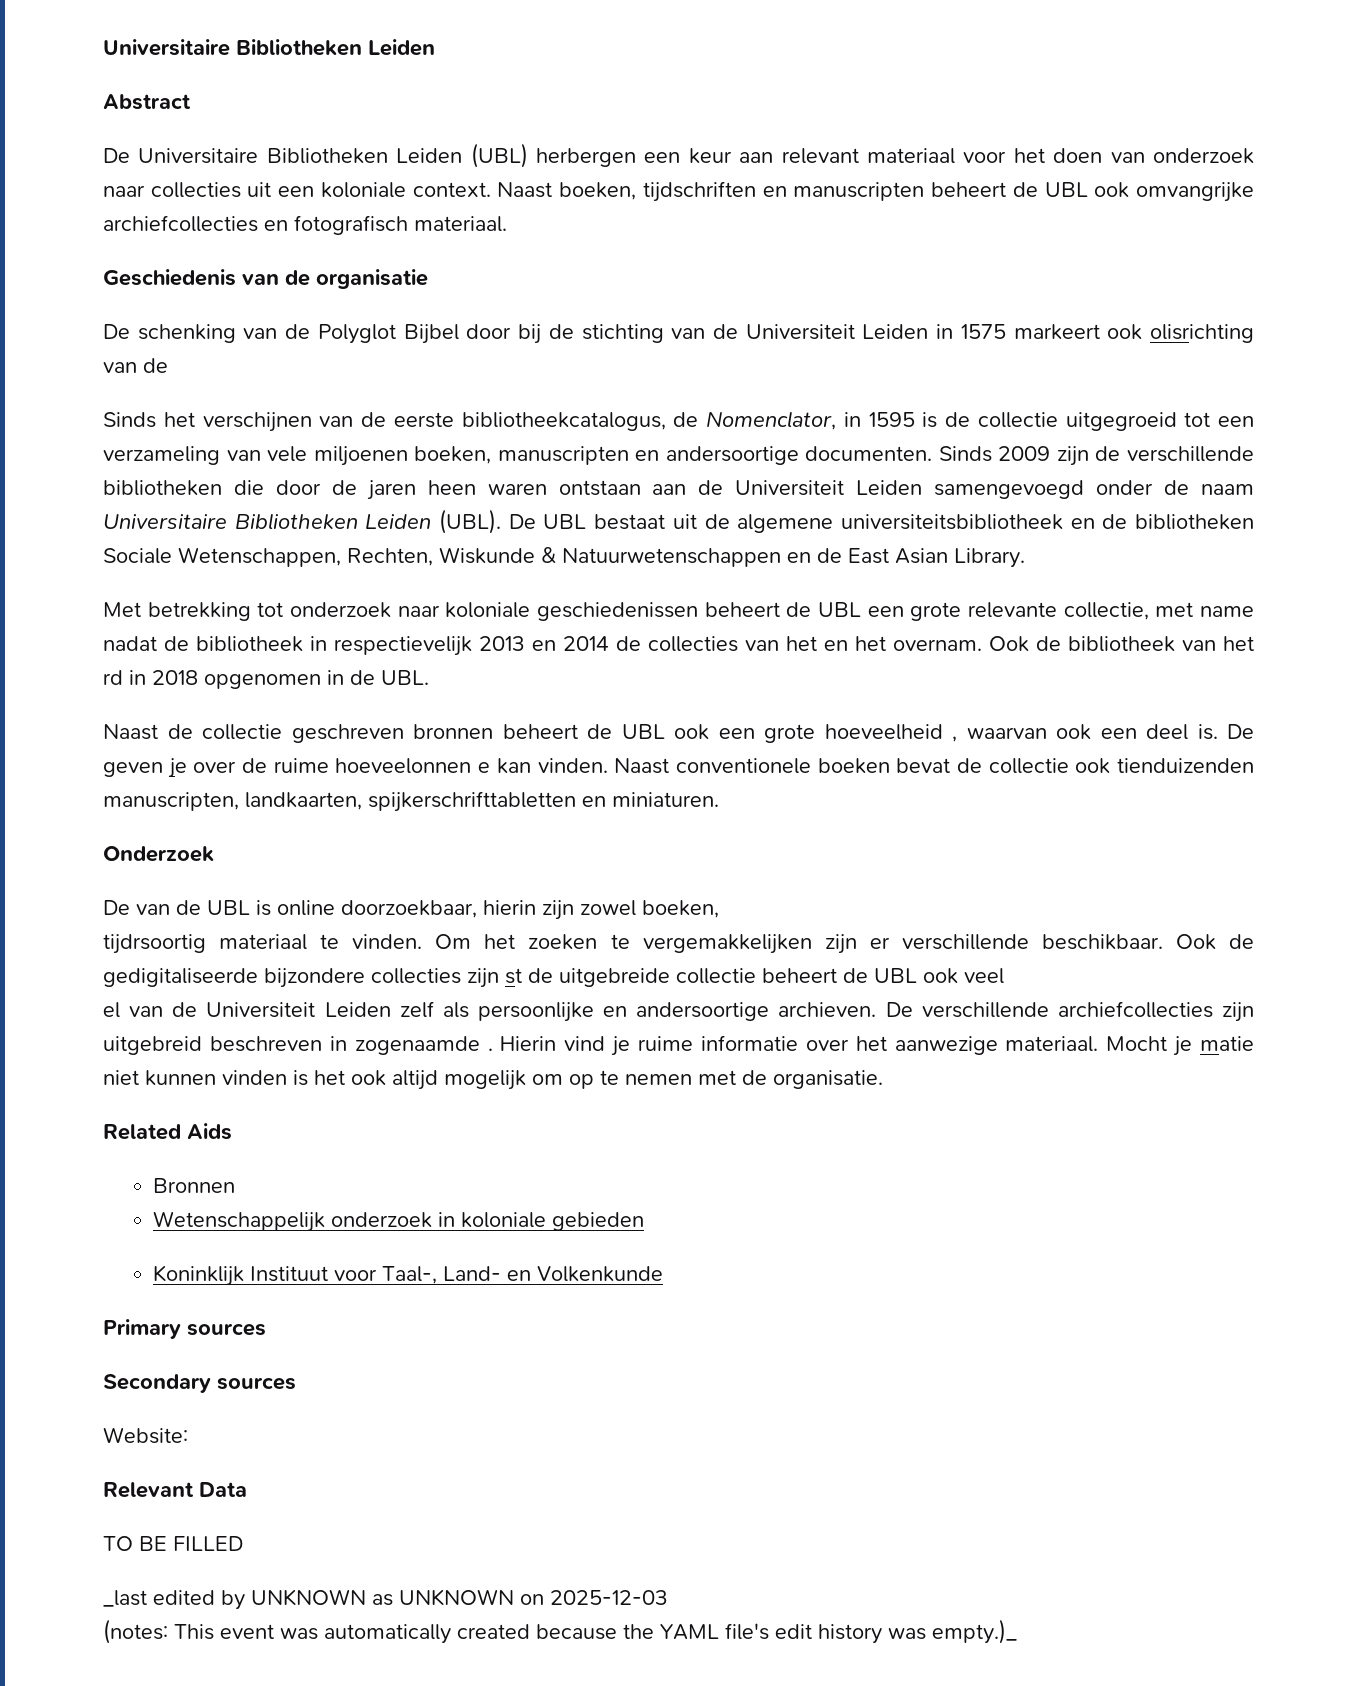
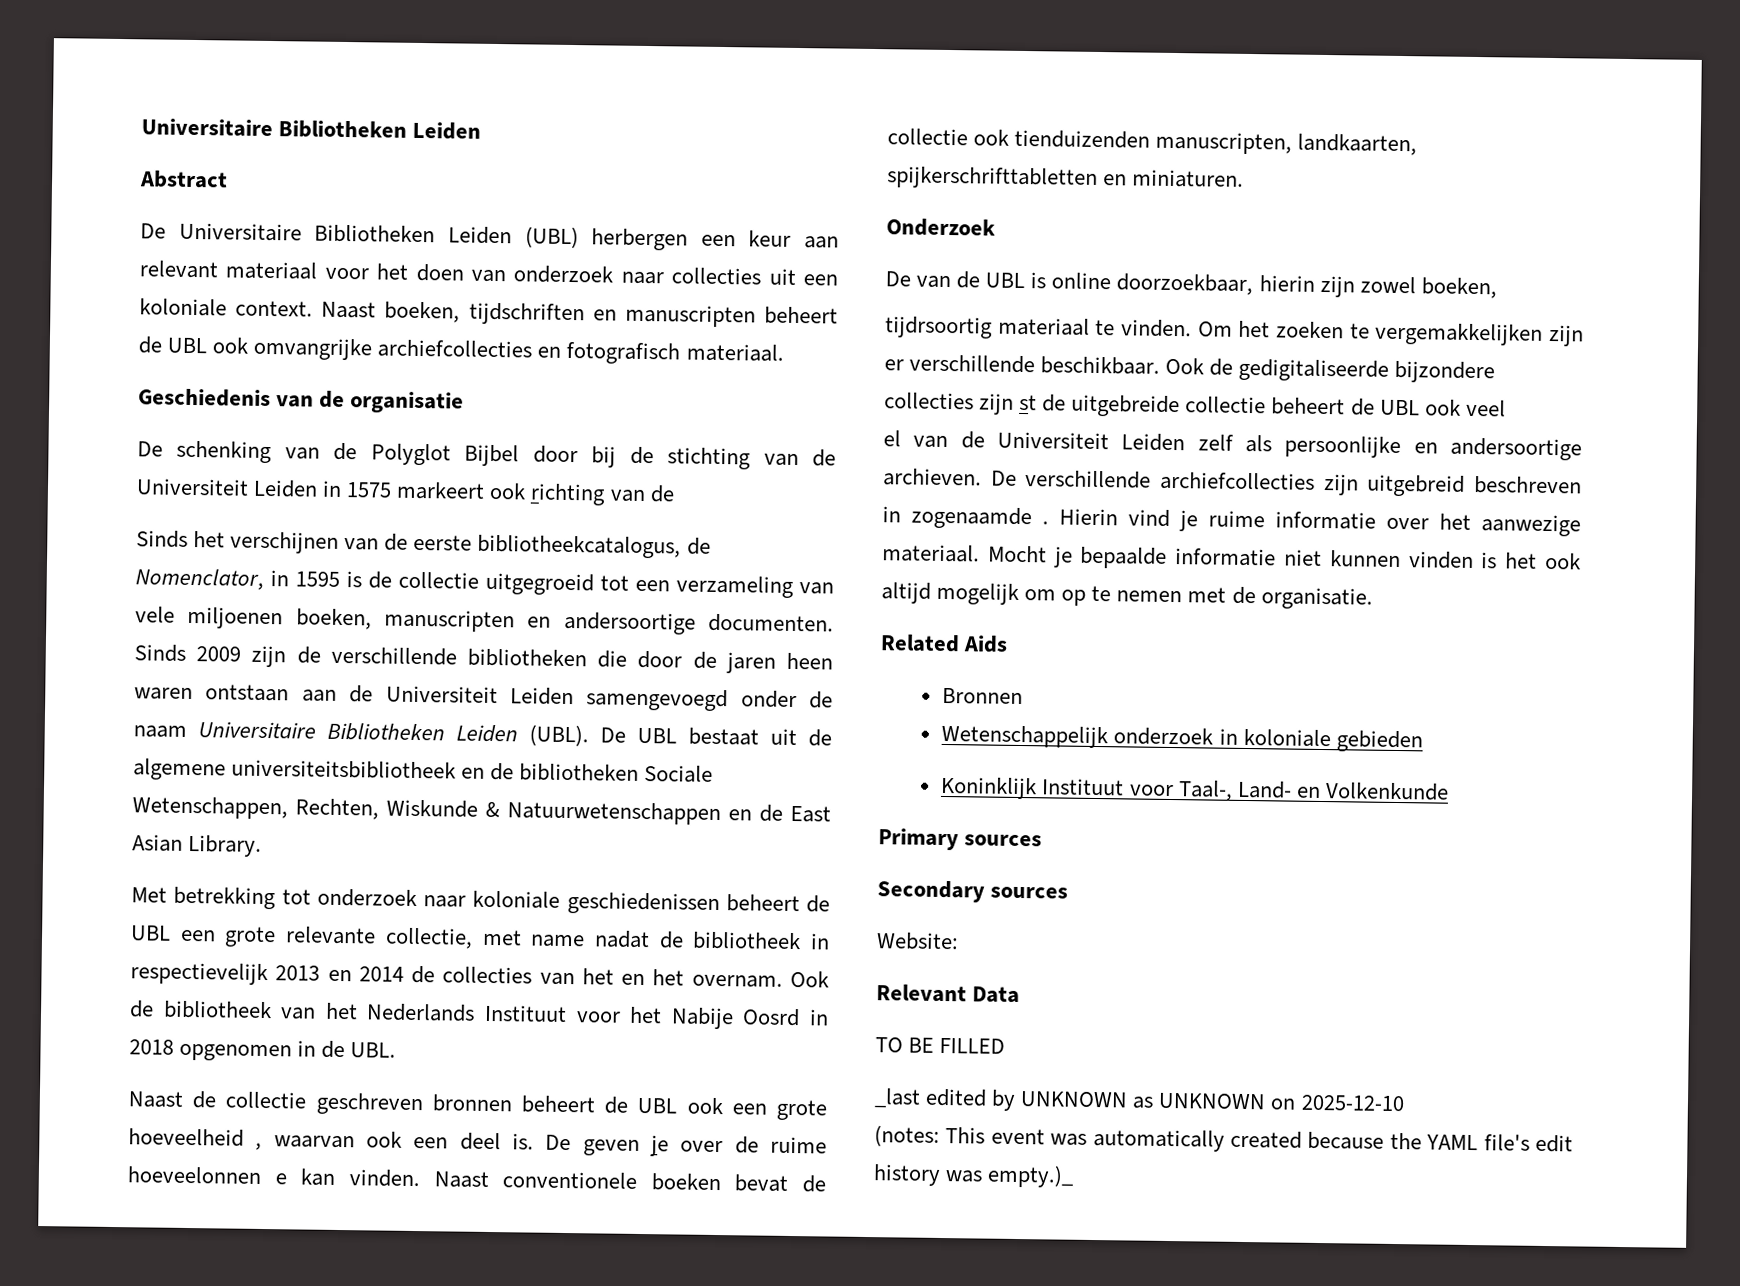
[1149,324,1254,343] olisrichting -> [530,483,607,506] richting
[103,670,123,685] rd -> [366,1003,801,1030] Nederlands Instituut voor het Nabije Oosrd
[1200,1036,1254,1051] matie -> [1080,546,1277,569] bepaalde informatie
[550,1590,668,1605] 2025-12-03 -> [1300,1094,1405,1112] 2025-12-10

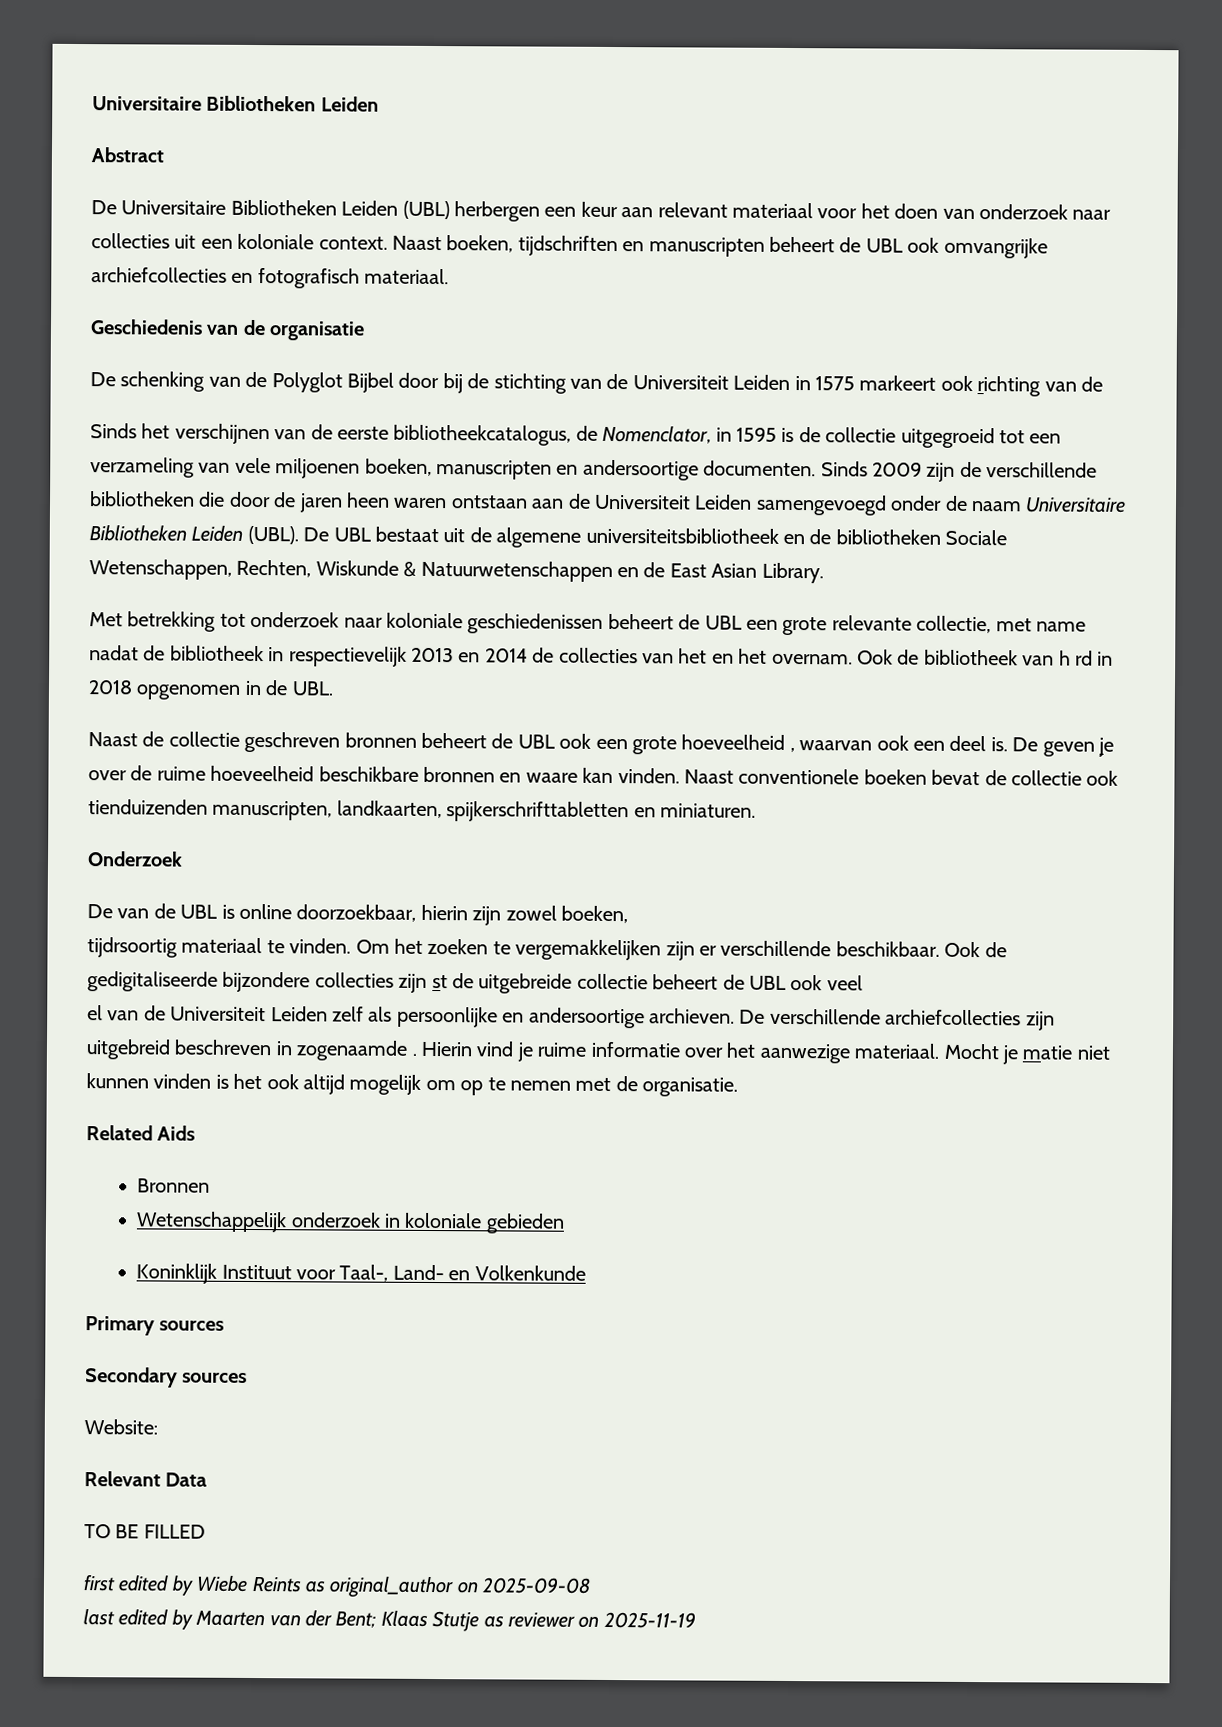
[324,1002,801,1030] het Nederlands Instituut voor het Nabije Oosrd -> [1058,650,1093,666] h rd
[127,1166,287,1185] hoeveelonnen e -> [210,765,578,783] hoeveelheid beschikbare bronnen en waare
[1080,546,1277,569] bepaalde informatie -> [1022,1045,1073,1060] matie
[874,1088,1405,1112] [874,1125,1573,1153] [873,1164,1075,1188] _last edited by UNKNOWN as UNKNOWN on 2025-12-10 // (notes: This event was automatically created because the YAML file's edit history was empty.)_ -> [83,1575,592,1599] [83,1609,696,1632] first edited by Wiebe Reints as original_author on 2025-09-08 // last edited by Maarten van der Bent; Klaas Stutje as reviewer on 2025-11-19

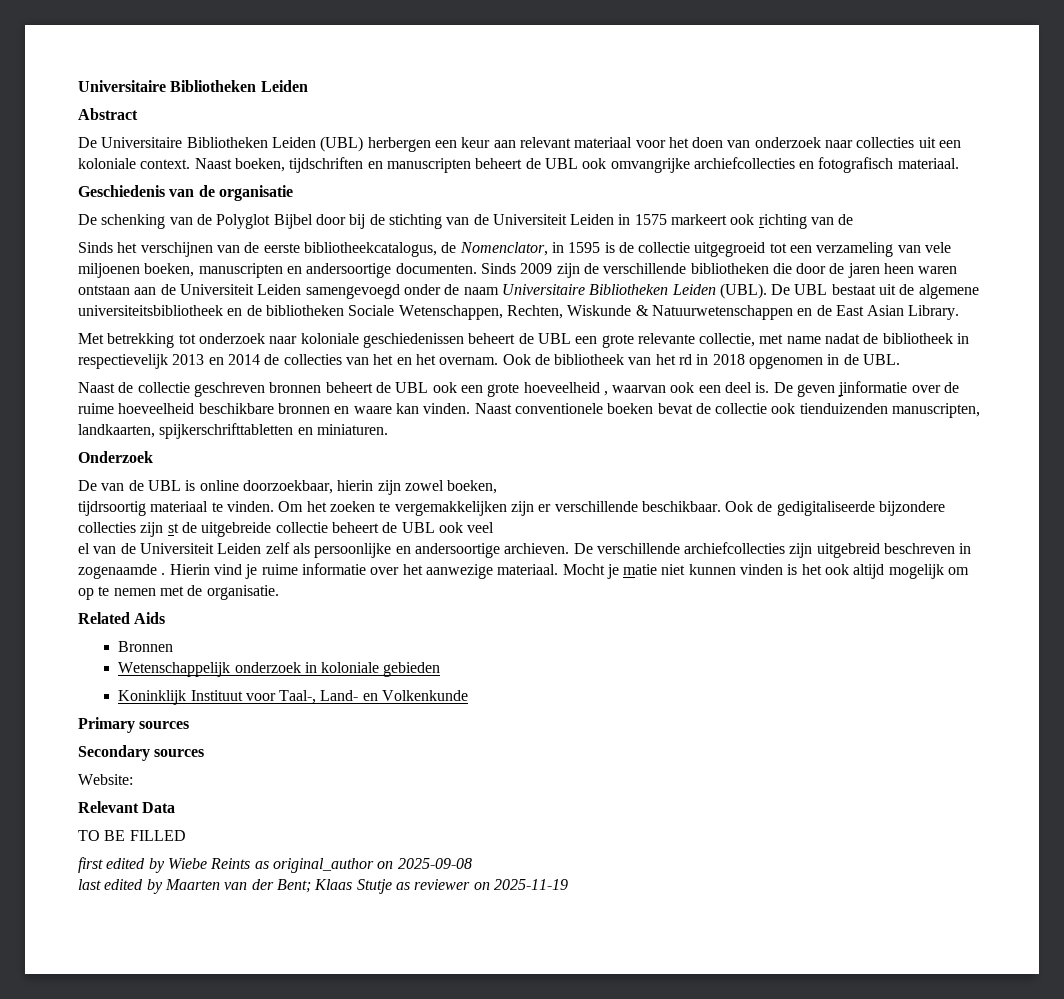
[1058,650,1071,666] h -> [655,354,676,365] het
[1097,737,1114,757] je -> [838,381,908,397] jinformatie

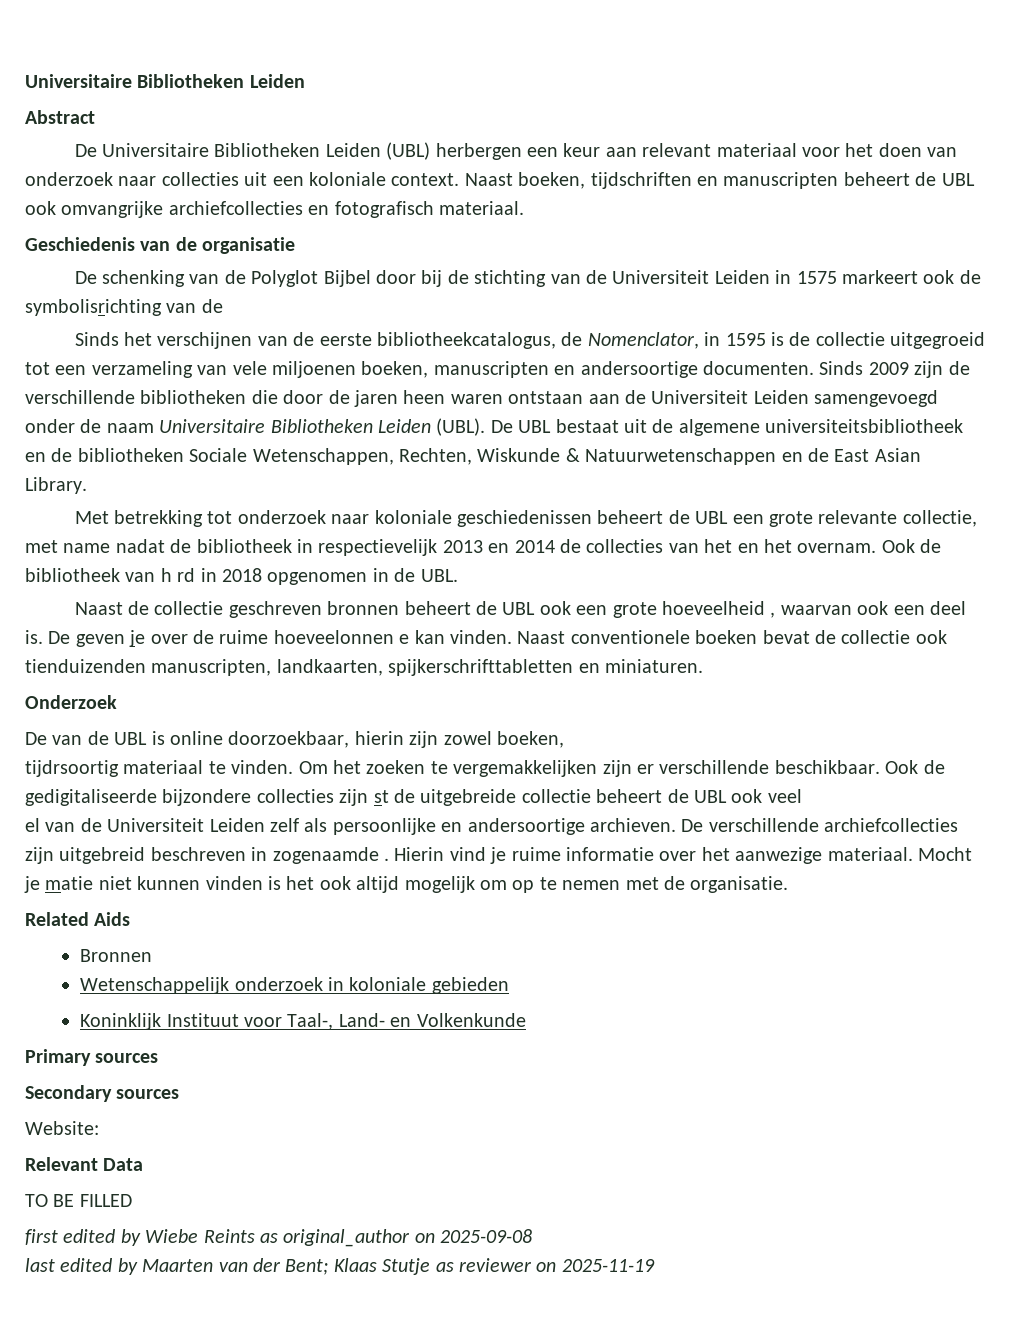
[758,214,807,229] richting -> [959,270,981,284] [25,299,162,316] de symbolisrichting
[655,354,676,365] het -> [160,568,172,582] h
[838,381,908,397] jinformatie -> [129,630,146,647] je
[118,403,392,414] hoeveelheid beschikbare bronnen en waare -> [273,630,410,644] hoeveelonnen e

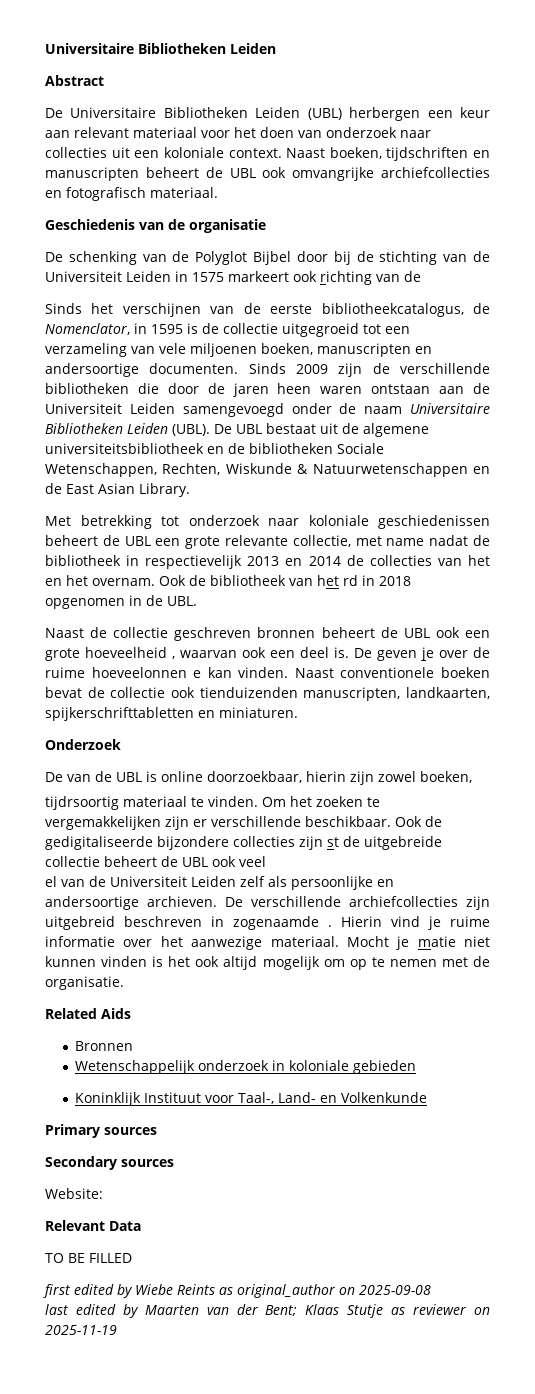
[959,270,981,284] [25,299,162,316] de symbolisrichting -> [320,271,372,285] richting
[160,568,172,582] h -> [317,575,339,586] het

